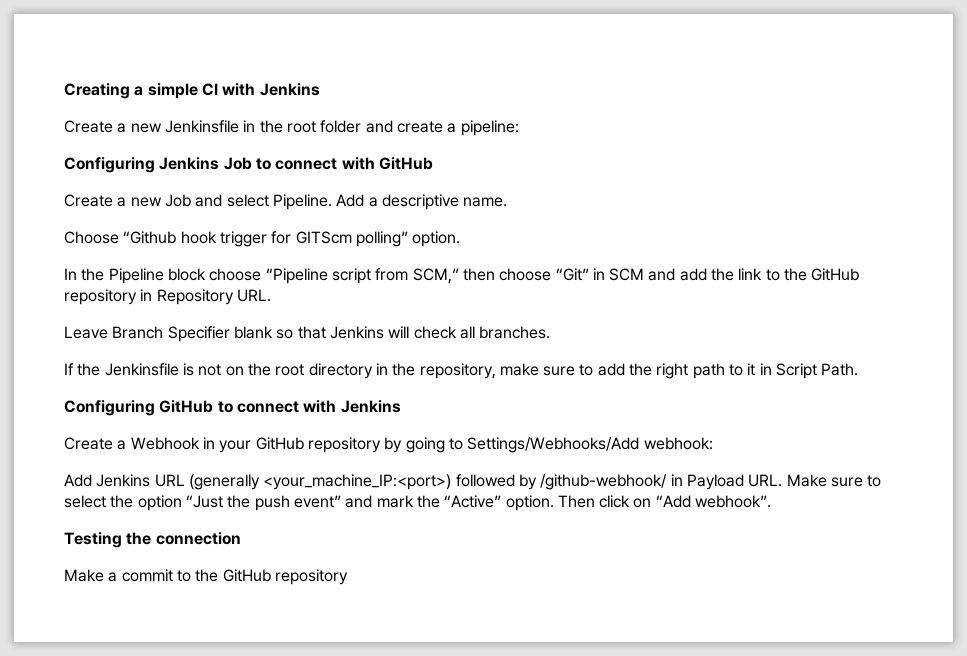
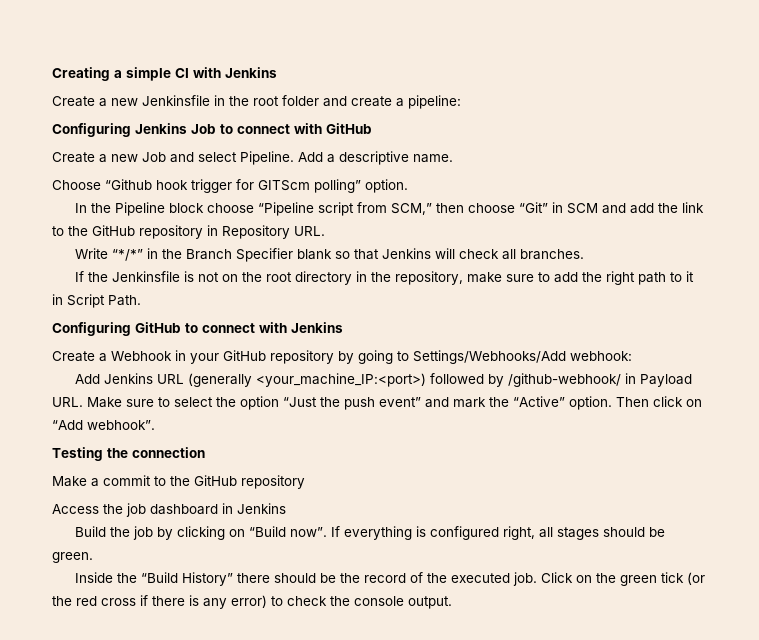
[64,326,108,339] Leave -> [75,248,183,261] Write “*/*” in the
(348, 577) none -> [52,503,286,517] [75,526,666,540] [52,552,93,563] [75,572,706,586] [52,595,452,609] // Access the job dashboard in Jenkins // Build the job by clicking on “Build now”. If everything is configured right, all stages should be green. // Inside the “Build History” there should be the record of the executed job. Click on the green tick (or the red cross if there is any error) to check the console output.

